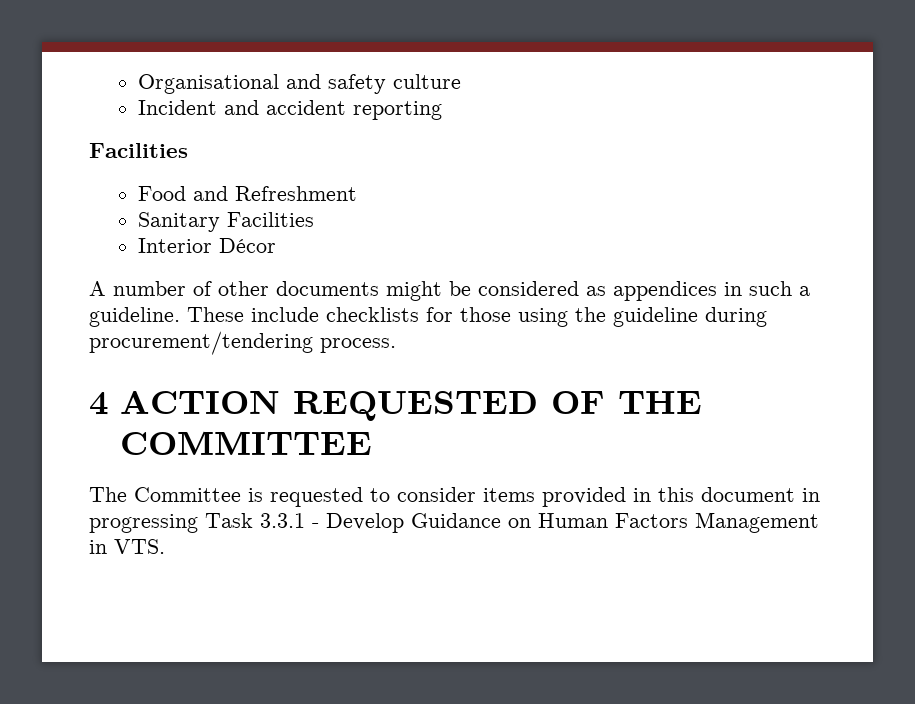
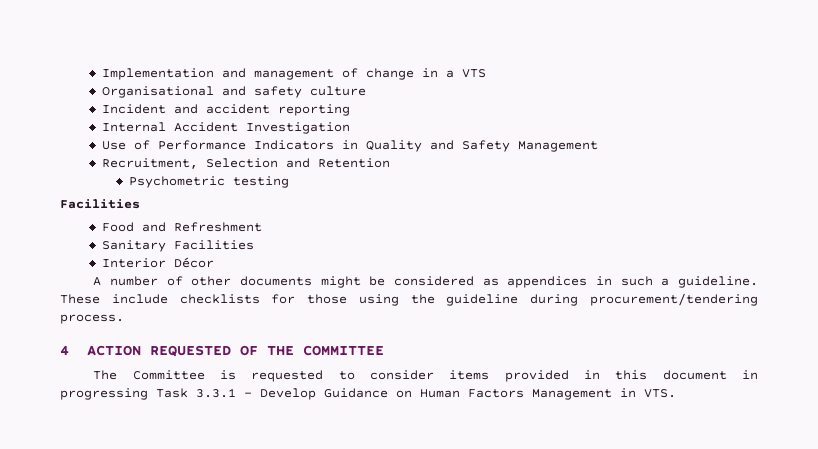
(138, 84) none -> [101,68,486,80] Implementation and management of change in a VTS //
(443, 110) none -> [101,122,350,134] [101,140,598,152] [101,158,390,169] [128,176,289,188] // Internal Accident Investigation // Use of Performance Indicators in Quality and Safety Management // Recruitment, Selection and Retention // Psychometric testing

